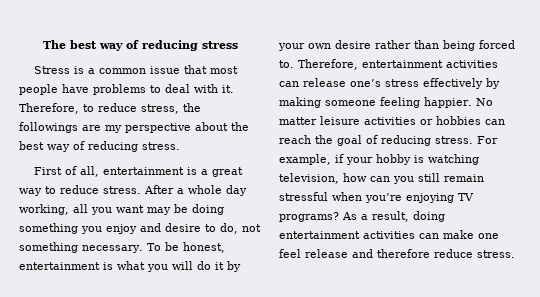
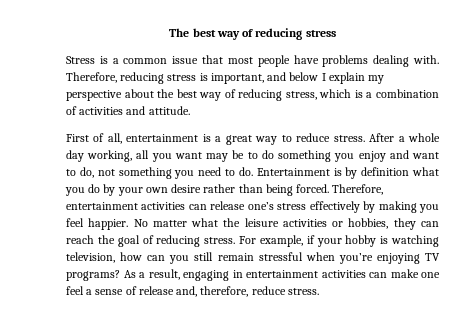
[150,84,234,93] [19,103,201,114] [19,122,101,133] to deal with it. Therefore, to reduce stress, the followings are -> [373,55,439,67] [66,72,365,84] dealing with. Therefore, reducing stress is important, and below I explain
[142,142,180,150] stress. -> [285,89,440,100] [66,106,190,115] stress, which is a combination of activities and attitude.
[192,204,224,215] doing -> [247,150,274,159] to do
[165,223,201,232] desire -> [411,152,439,159] want
[82,242,225,253] [19,261,224,272] necessary. To be honest, entertainment is what you will do it -> [174,167,439,179] [65,184,101,196] you need to do. Entertainment is by definition what you do
[479,40,515,49] [279,60,294,68] forced to. -> [296,184,330,193] forced.
[325,97,420,108] someone feeling -> [419,204,439,213] [66,218,84,227] you feel
(317, 121) none -> [191,218,241,227] what the
[436,116,481,125] hobbies -> [348,218,416,230] hobbies, they
[413,211,445,222] doing -> [183,270,243,281] engaging in
[305,249,430,258] release and therefore -> [86,286,249,297] a sense of release and, therefore,

